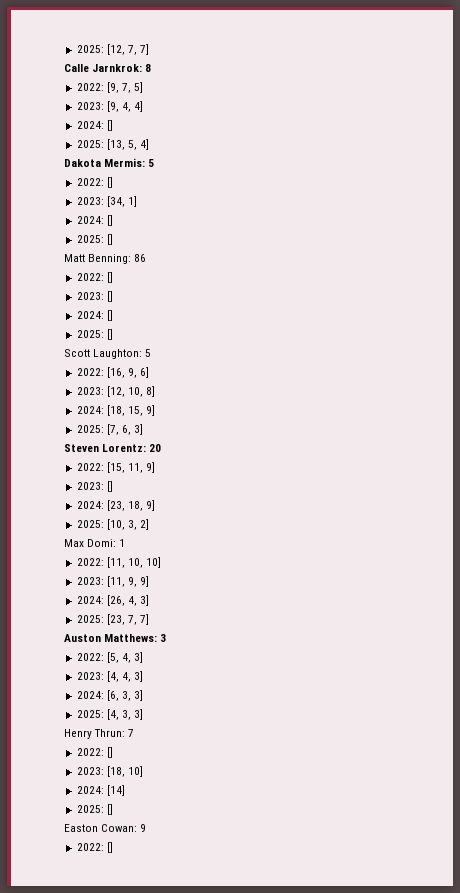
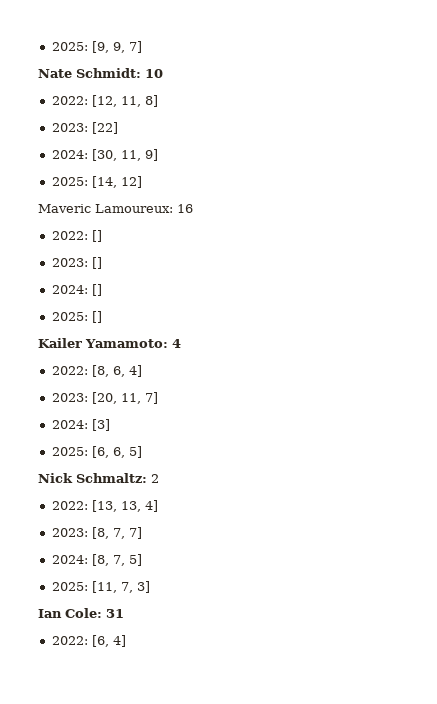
[76,44,149,55] [64,64,152,72] [76,82,143,93] [76,101,143,112] [76,120,113,131] [76,139,149,150] [64,158,155,167] [76,177,113,188] [76,196,137,207] [76,215,113,226] [76,234,113,245] [64,254,147,264] 2025: [12, 7, 7] // Calle Jarnkrok: 8 // 2022: [9, 7, 5] // 2023: [9, 4, 4] // 2024: [] // 2025: [13, 5, 4] // Dakota Mermis: 5 // 2022: [] // 2023: [34, 1] // 2024: [] // 2025: [] // Matt Benning: 86 -> [51,41,142,53] [38,68,163,78] [51,95,158,107] [51,122,118,134] [51,149,158,161] [51,176,142,188] [38,204,193,213] 2025: [9, 9, 7] // Nate Schmidt: 10 // 2022: [12, 11, 8] // 2023: [22] // 2024: [30, 11, 9] // 2025: [14, 12] // Maveric Lamoureux: 16
[64,349,152,359] [76,367,149,378] [76,386,155,397] [76,405,155,416] [76,424,143,435] [64,444,162,452] [76,462,155,473] [76,481,113,492] [76,500,155,511] [76,519,149,530] [64,539,126,547] [76,557,161,568] [76,576,149,587] [76,595,149,606] [76,614,149,625] [64,634,167,642] [76,652,143,663] [76,671,143,682] [76,690,143,701] [76,709,143,720] [64,729,135,739] [76,747,113,758] [76,766,143,777] [76,785,125,796] [76,804,113,815] [64,824,147,832] [76,842,113,853] Scott Laughton: 5 // 2022: [16, 9, 6] // 2023: [12, 10, 8] // 2024: [18, 15, 9] // 2025: [7, 6, 3] // Steven Lorentz: 20 // 2022: [15, 11, 9] // 2023: [] // 2024: [23, 18, 9] // 2025: [10, 3, 2] // Max Domi: 1 // 2022: [11, 10, 10] // 2023: [11, 9, 9] // 2024: [26, 4, 3] // 2025: [23, 7, 7] // Auston Matthews: 3 // 2022: [5, 4, 3] // 2023: [4, 4, 3] // 2024: [6, 3, 3] // 2025: [4, 3, 3] // Henry Thrun: 7 // 2022: [] // 2023: [18, 10] // 2024: [14] // 2025: [] // Easton Cowan: 9 // 2022: [] -> [38,338,181,348] [51,365,142,377] [51,392,158,404] [51,419,110,431] [51,446,142,458] [38,473,159,483] [51,500,158,512] [51,527,142,539] [51,554,142,566] [51,581,150,593] [38,608,124,618] [51,635,126,647] Kailer Yamamoto: 4 // 2022: [8, 6, 4] // 2023: [20, 11, 7] // 2024: [3] // 2025: [6, 6, 5] // Nick Schmaltz: 2 // 2022: [13, 13, 4] // 2023: [8, 7, 7] // 2024: [8, 7, 5] // 2025: [11, 7, 3] // Ian Cole: 31 // 2022: [6, 4]

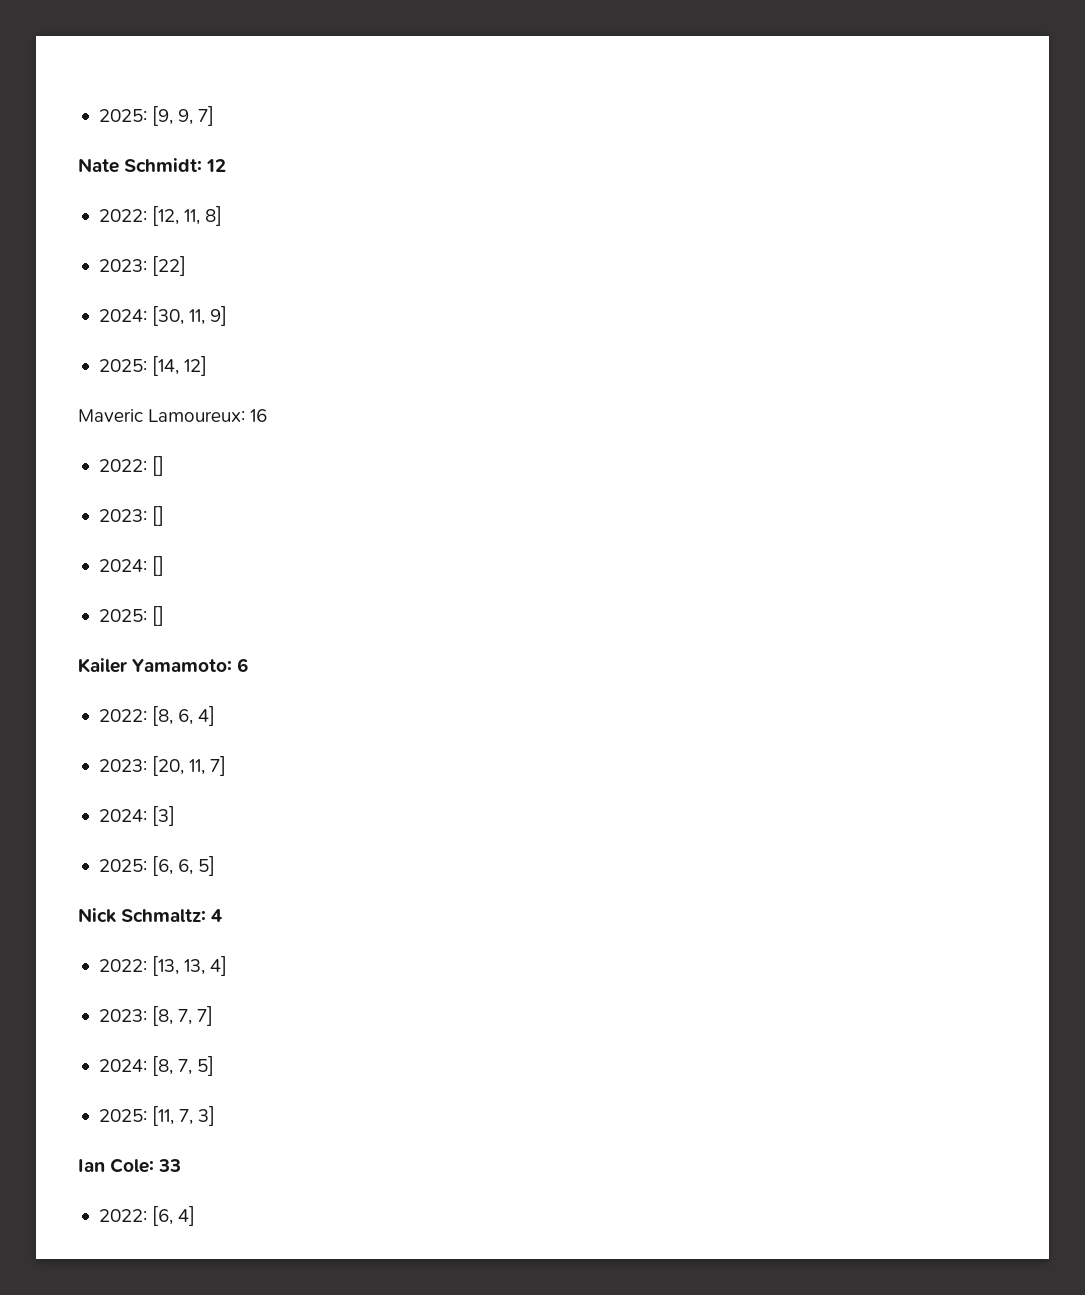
[145,69,163,78] 10 -> [206,159,227,172] 12
[172,339,181,348] 4 -> [237,658,249,672] 6
[151,474,159,483] 2 -> [211,909,223,922] 4
[106,609,124,618] 31 -> [158,1159,182,1172] 33

